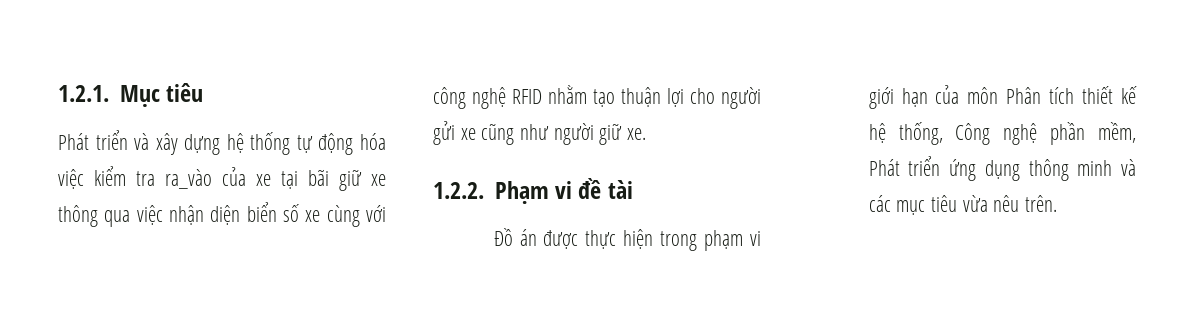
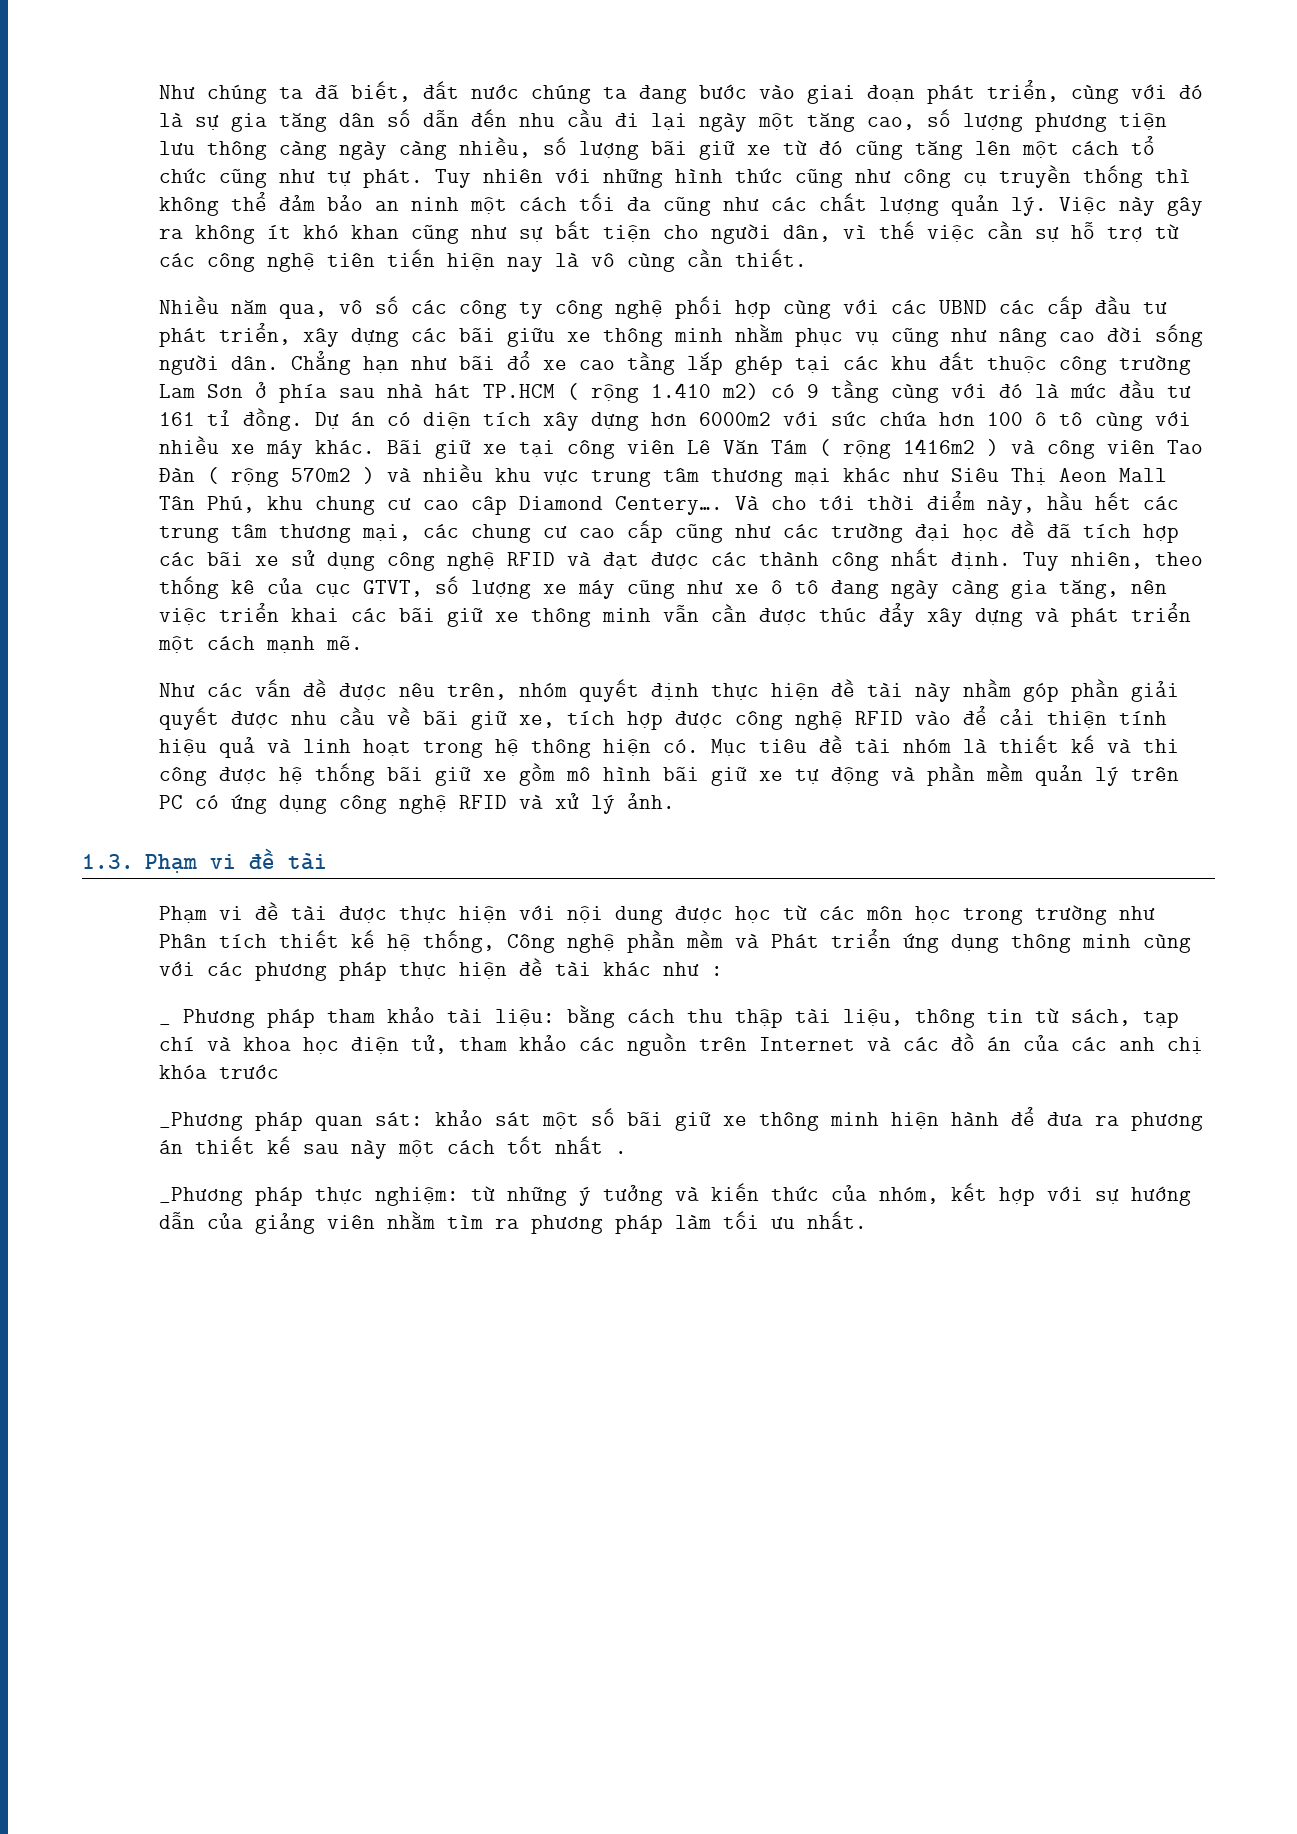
[58,83,203,107] [58,130,386,155] [58,166,386,191] [58,202,386,227] [433,85,761,109] [433,121,647,145] [433,178,633,204] [493,228,761,251] [868,85,999,109] 1.2.1. Mục tiêu // Phát triển và xây dựng hệ thống tự động hóa việc kiểm tra ra_vào của xe tại bãi giữ xe thông qua việc nhận diện biển số xe cùng với công nghệ RFID nhằm tạo thuận lợi cho người gửi xe cũng như người giữ xe. // 1.2.2. Phạm vi đề tài // Đồ án được thực hiện trong phạm vi giới hạn của môn -> [159,80,1204,104] [159,109,1168,132] [159,136,1156,160] [159,165,1192,188] [159,192,1204,216] [159,221,1180,244] [159,249,808,272] [159,296,1168,319] [159,323,1204,347] [159,351,1192,375] [159,380,1192,403] [159,408,1192,431] [159,436,1204,459] [159,464,1168,487] [159,491,1180,515] [159,520,1180,543] [159,548,1204,571] [159,576,1168,599] [159,603,1192,627] [158,636,364,653] [159,679,1180,702] [159,706,1168,730] [159,735,1180,758] [159,763,1180,786] [159,793,676,814] [82,848,327,873] [159,902,1156,925] Như chúng ta đã biết, đất nước chúng ta đang bước vào giai đoạn phát triển, cùng với đó là sự gia tăng dân số dẫn đến nhu cầu đi lại ngày một tăng cao, số lượng phương tiện lưu thông càng ngày càng nhiều, số lượng bãi giữ xe từ đó cũng tăng lên một cách tổ chức cũng như tự phát. Tuy nhiên với những hình thức cũng như công cụ truyền thống thì không thể đảm bảo an ninh một cách tối đa cũng như các chất lượng quản lý. Việc này gây ra không ít khó khan cũng như sự bất tiện cho người dân, vì thế việc cần sự hỗ trợ từ các công nghệ tiên tiến hiện nay là vô cùng cần thiết. // Nhiều năm qua, vô số các công ty công nghệ phối hợp cùng với các UBND các cấp đầu tư phát triển, xây dựng các bãi giữu xe thông minh nhằm phục vụ cũng như nâng cao đời sống người dân. Chẳng hạn như bãi đổ xe cao tầng lắp ghép tại các khu đất thuộc công trường Lam Sơn ở phía sau nhà hát TP.HCM ( rộng 1.410 m2) có 9 tầng cùng với đó là mức đầu tư 161 tỉ đồng. Dự án có diện tích xây dựng hơn 6000m2 với sức chứa hơn 100 ô tô cùng với nhiều xe máy khác. Bãi giữ xe tại công viên Lê Văn Tám ( rộng 1416m2 ) và công viên Tao Đàn ( rộng 570m2 ) và nhiều khu vực trung tâm thương mại khác như Siêu Thị Aeon Mall Tân Phú, khu chung cư cao câp Diamond Centery…. Và cho tới thời điểm này, hầu hết các trung tâm thương mại, các chung cư cao cấp cũng như các trường đại học đề đã tích hợp các bãi xe sử dụng công nghệ RFID và đạt được các thành công nhất định. Tuy nhiên, theo thống kê của cục GTVT, số lượng xe máy cũng như xe ô tô đang ngày càng gia tăng, nên việc triển khai các bãi giữ xe thông minh vẫn cần được thúc đẩy xây dựng và phát triển một cách mạnh mẽ. // Như các vấn đề được nêu trên, nhóm quyết định thực hiện đề tài này nhầm góp phần giải quyết được nhu cầu về bãi giữ xe, tích hợp được công nghệ RFID vào để cải thiện tính hiệu quả và linh hoạt trong hệ thông hiện có. Mục tiêu đề tài nhóm là thiết kế và thi công được hệ thống bãi giữ xe gồm mô hình bãi giữ xe tự động và phần mềm quản lý trên PC có ứng dụng công nghệ RFID và xử lý ảnh. // 1.3. Phạm vi đề tài // Phạm vi đề tài được thực hiện với nội dung được học từ các môn học trong trường như
[1098,122,1136,143] mềm, -> [686,930,760,948] mềm và
[1121,159,1136,176] [868,195,1058,215] và các mục tiêu vừa nêu trên. -> [1143,934,1192,953] [159,958,724,981] [159,1005,1180,1028] [159,1033,1204,1056] [159,1064,280,1079] [159,1107,1204,1131] [159,1136,628,1159] [159,1183,1192,1206] [159,1211,868,1234] cùng với các phương pháp thực hiện đề tài khác như : // _ Phương pháp tham khảo tài liệu: bằng cách thu thập tài liệu, thông tin từ sách, tạp chí và khoa học điện tử, tham khảo các nguồn trên Internet và các đồ án của các anh chị khóa trước // _Phương pháp quan sát: khảo sát một số bãi giữ xe thông minh hiện hành để đưa ra phương án thiết kế sau này một cách tốt nhất . // _Phương pháp thực nghiệm: từ những ý tưởng và kiến thức của nhóm, kết hợp với sự hướng dẫn của giảng viên nhằm tìm ra phương pháp làm tối ưu nhất.

